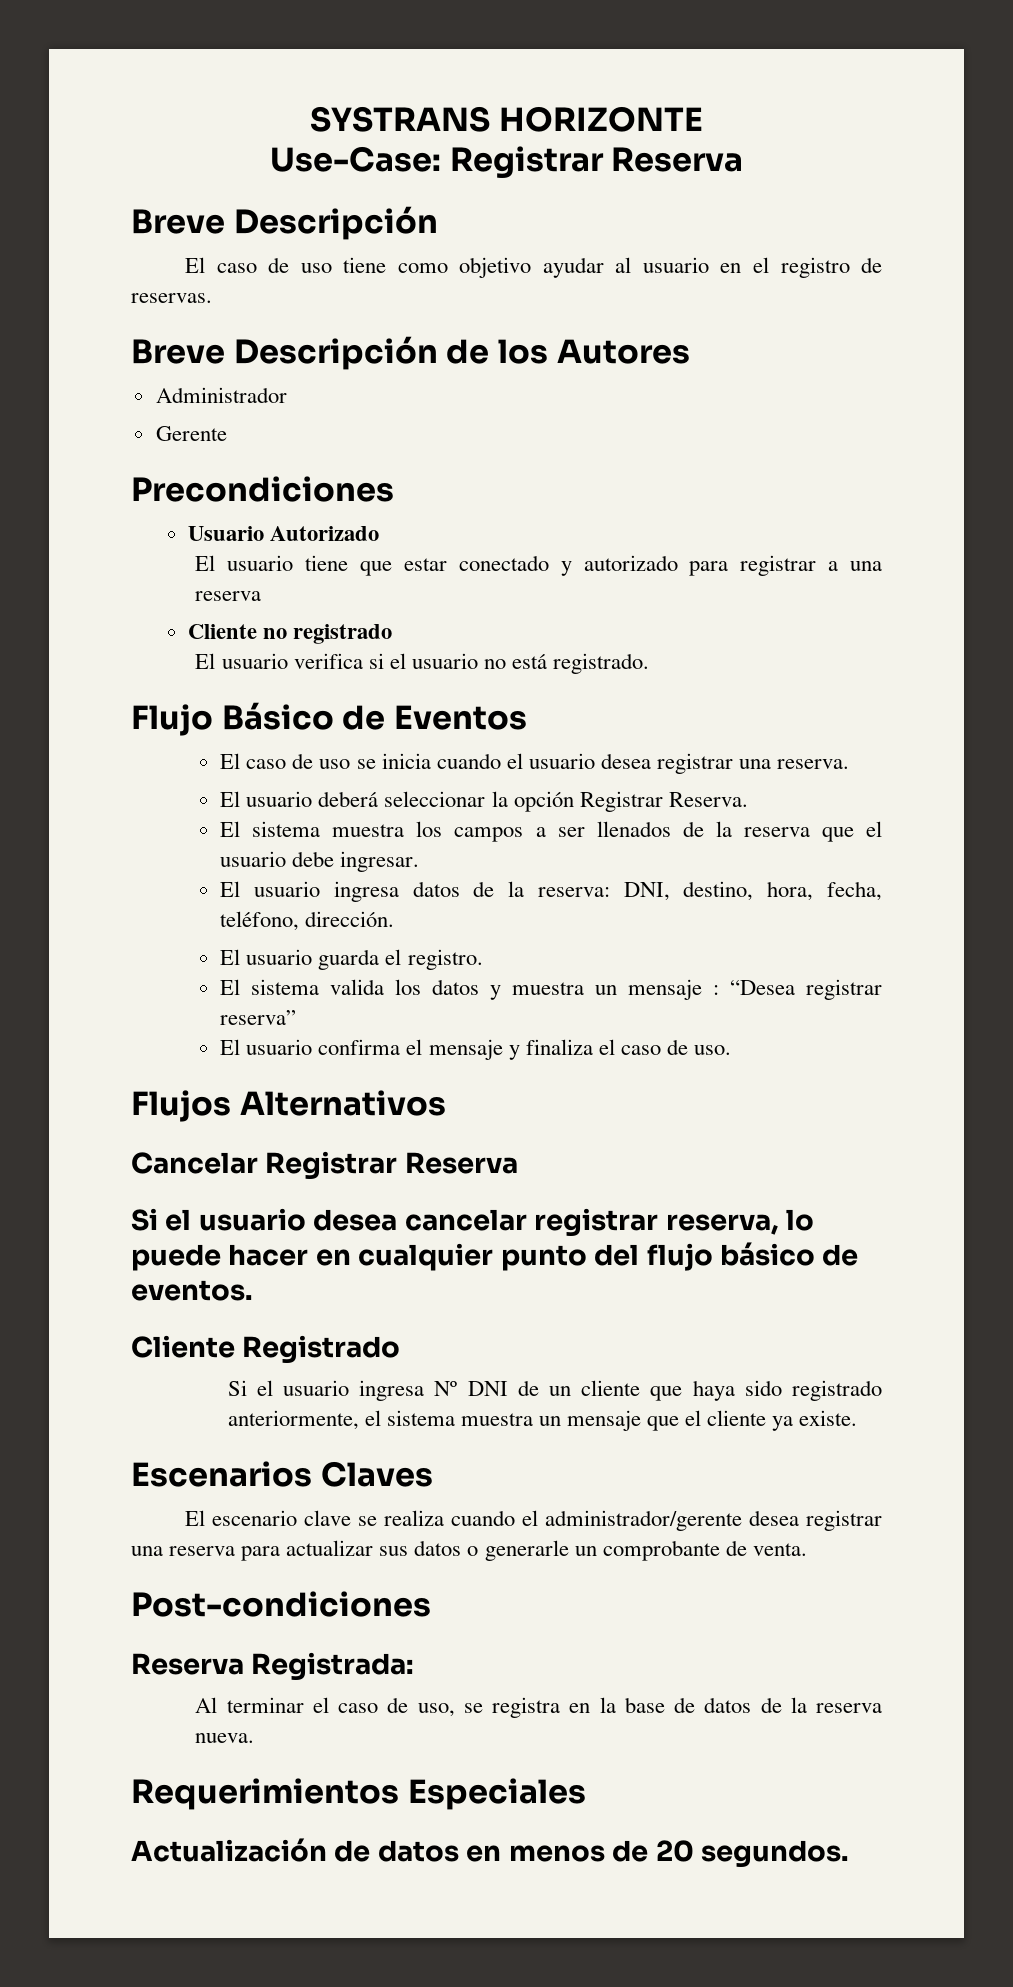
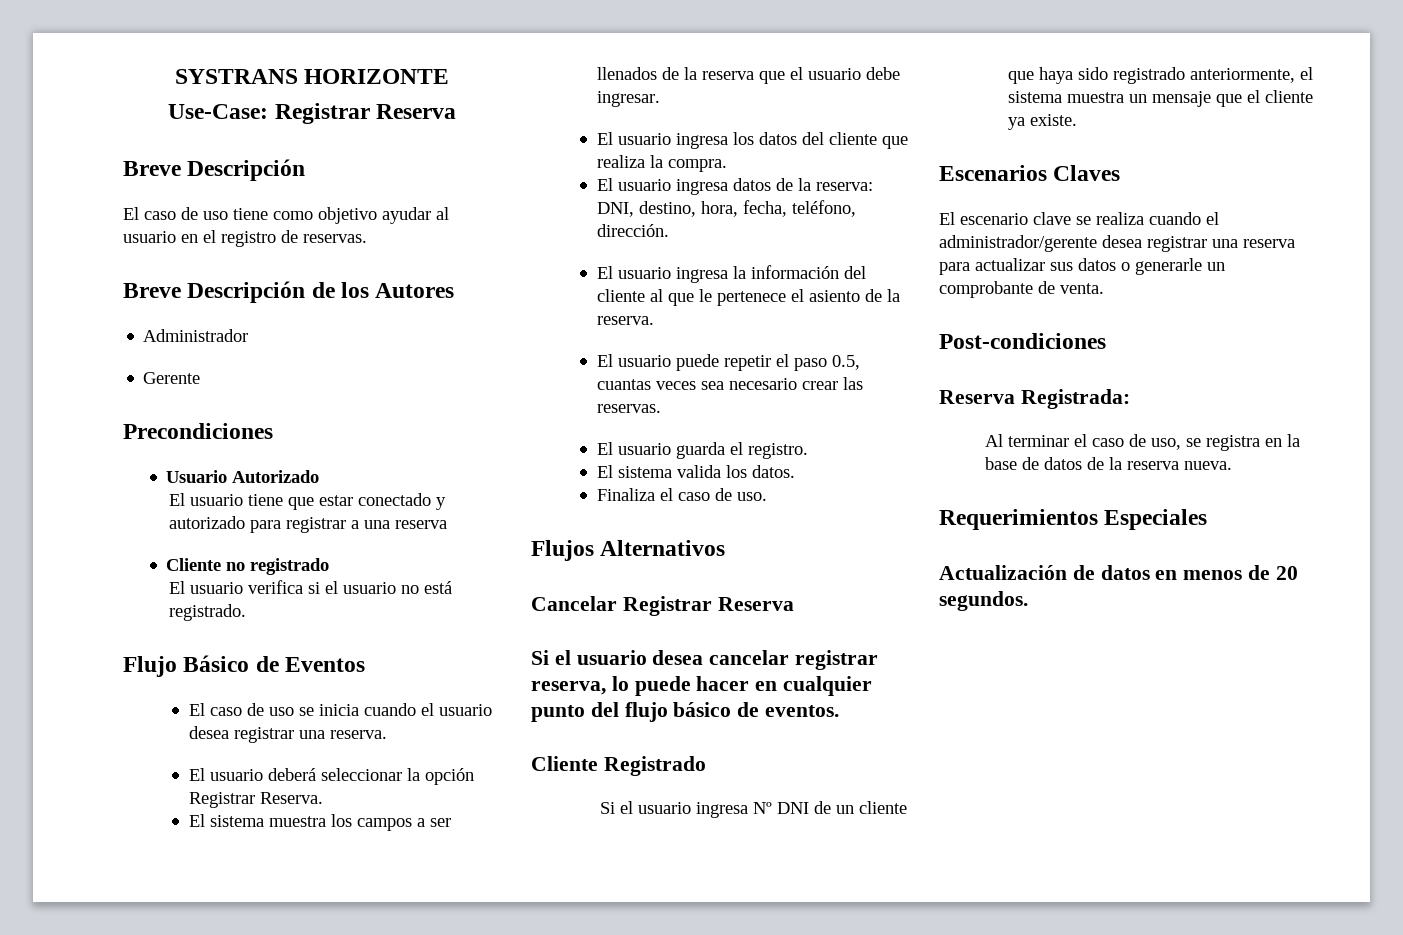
(420, 861) none -> [597,132,909,149] [597,155,728,172] // El usuario ingresa los datos del cliente que realiza la compra.
(395, 919) none -> [597,265,867,283] [597,289,901,306] [597,316,655,325] [597,354,861,371] [597,377,864,390] [597,404,662,413] // El usuario ingresa la información del cliente al que le pertenece el asiento de la reserva. // El usuario puede repetir el paso 0.5, cuantas veces sea necesario crear las reservas.
[432,979,882,1000] [220,1010,297,1025] [220,1039,593,1060] datos y muestra un mensaje : “Desea registrar reserva” // El usuario confirma el mensaje y finaliza -> [752,465,796,478] [597,488,656,501] datos. // Finaliza

